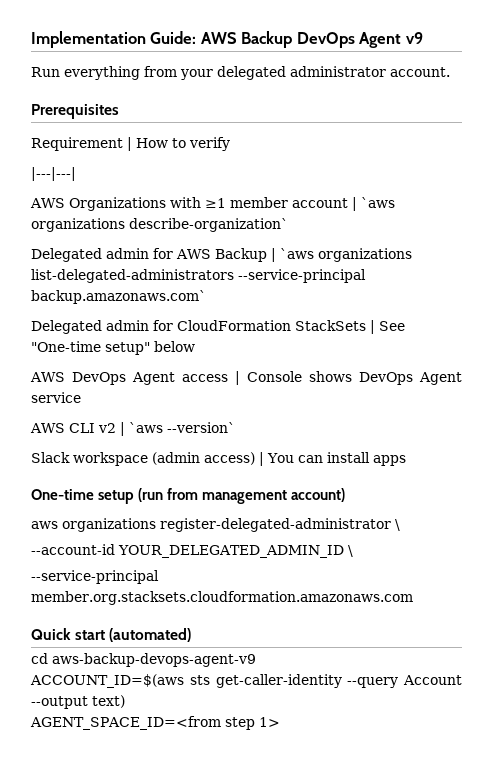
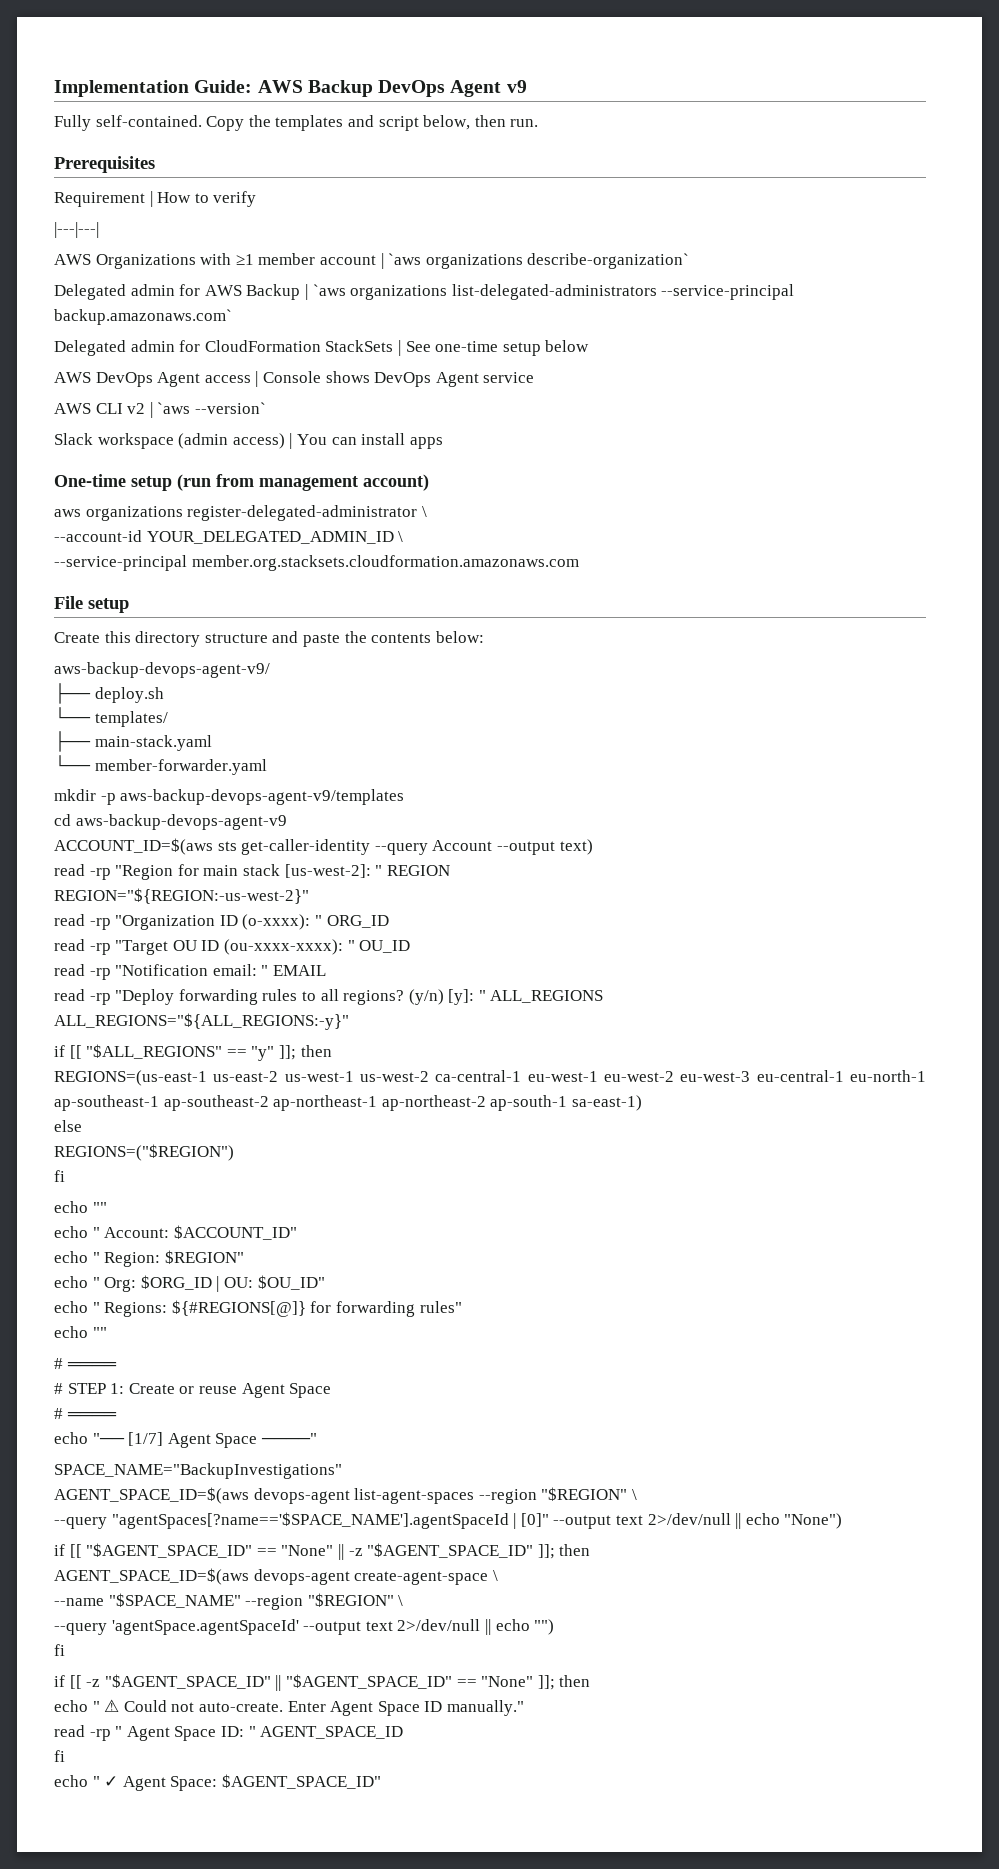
[31,66,450,80] Run everything from your delegated administrator account. -> [54,115,539,131] Fully self-contained. Copy the templates and script below, then run.
[31,341,150,355] "One-time setup" -> [435,341,541,356] one-time setup
[31,628,192,642] Quick start (automated) -> [54,596,129,613] [54,631,484,647] [54,662,270,678] [54,683,164,704] [54,707,168,727] [54,731,212,752] [54,755,267,775] [54,789,405,805] File setup // Create this directory structure and paste the contents below: // aws-backup-devops-agent-v9/ // ├── deploy.sh // └── templates/ // ├── main-stack.yaml // └── member-forwarder.yaml // mkdir -p aws-backup-devops-agent-v9/templates
[30,716,280,730] AGENT_SPACE_ID=<from step 1> -> [54,864,450,880] [54,888,309,904] [54,914,389,930] [54,939,411,955] [54,964,326,980] [54,989,604,1005] [54,1013,349,1030] [54,1044,332,1061] [54,1070,926,1086] [54,1095,642,1111] [54,1120,82,1132] [54,1144,234,1161] [54,1170,65,1182] [54,1201,107,1213] [54,1225,297,1240] [54,1250,244,1267] [54,1275,325,1292] [54,1300,462,1317] [54,1326,107,1338] [54,1358,117,1369] [54,1383,332,1398] [54,1408,117,1419] [54,1432,317,1448] [54,1463,342,1479] [54,1487,637,1504] [54,1512,843,1529] [54,1543,591,1560] [54,1568,498,1585] [54,1593,404,1610] [54,1619,555,1635] [54,1644,65,1656] [54,1674,591,1691] [54,1699,524,1716] [54,1725,404,1741] [54,1750,65,1762] [54,1774,381,1791] read -rp "Region for main stack [us-west-2]: " REGION // REGION="${REGION:-us-west-2}" // read -rp "Organization ID (o-xxxx): " ORG_ID // read -rp "Target OU ID (ou-xxxx-xxxx): " OU_ID // read -rp "Notification email: " EMAIL // read -rp "Deploy forwarding rules to all regions? (y/n) [y]: " ALL_REGIONS // ALL_REGIONS="${ALL_REGIONS:-y}" // if [[ "$ALL_REGIONS" == "y" ]]; then // REGIONS=(us-east-1 us-east-2 us-west-1 us-west-2 ca-central-1 eu-west-1 eu-west-2 eu-west-3 eu-central-1 eu-north-1 ap-southeast-1 ap-southeast-2 ap-northeast-1 ap-northeast-2 ap-south-1 sa-east-1) // else // REGIONS=("$REGION") // fi // echo "" // echo " Account: $ACCOUNT_ID" // echo " Region: $REGION" // echo " Org: $ORG_ID | OU: $OU_ID" // echo " Regions: ${#REGIONS[@]} for forwarding rules" // echo "" // # ════ // # STEP 1: Create or reuse Agent Space // # ════ // echo "── [1/7] Agent Space ────" // SPACE_NAME="BackupInvestigations" // AGENT_SPACE_ID=$(aws devops-agent list-agent-spaces --region "$REGION" \ // --query "agentSpaces[?name=='$SPACE_NAME'].agentSpaceId | [0]" --output text 2>/dev/null || echo "None") // if [[ "$AGENT_SPACE_ID" == "None" || -z "$AGENT_SPACE_ID" ]]; then // AGENT_SPACE_ID=$(aws devops-agent create-agent-space \ // --name "$SPACE_NAME" --region "$REGION" \ // --query 'agentSpace.agentSpaceId' --output text 2>/dev/null || echo "") // fi // if [[ -z "$AGENT_SPACE_ID" || "$AGENT_SPACE_ID" == "None" ]]; then // echo " ⚠ Could not auto-create. Enter Agent Space ID manually." // read -rp " Agent Space ID: " AGENT_SPACE_ID // fi // echo " ✓ Agent Space: $AGENT_SPACE_ID"

